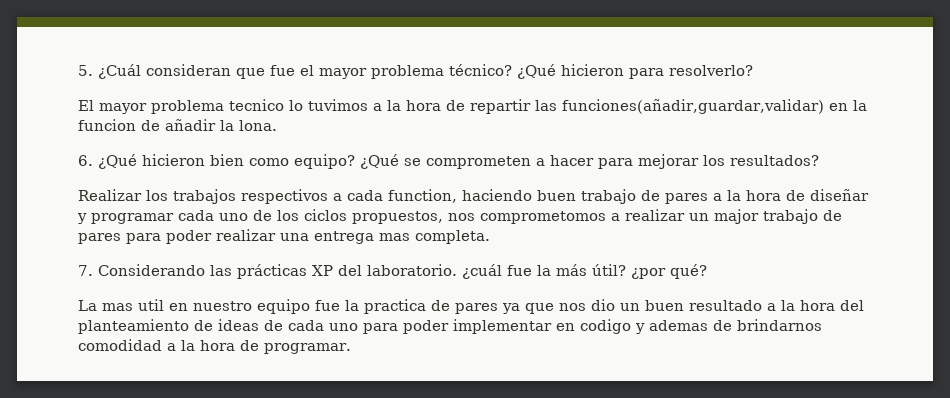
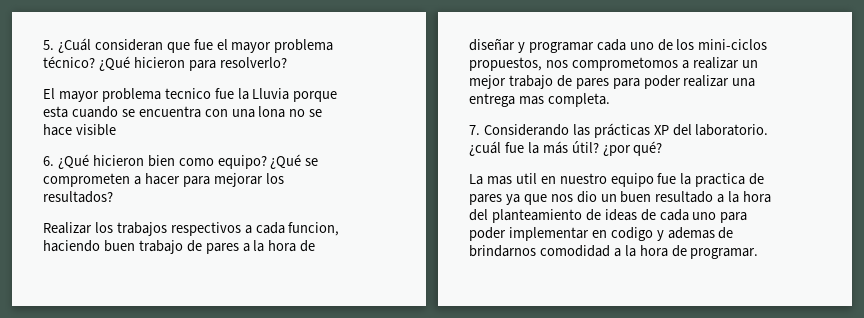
[289,99,867,114] [78,119,277,131] lo tuvimos a la hora de repartir las funciones(añadir,guardar,validar) en la funcion de añadir la lona. -> [214,88,338,102] [43,106,323,118] [43,124,116,136] fue la Lluvia porque esta cuando se encuentra con una lona no se hace visible
[388,189,457,203] function, -> [288,222,340,236] funcion,
[304,209,347,221] ciclos -> [698,39,768,50] mini-ciclos
[714,209,759,224] major -> [469,75,506,89] mejor

